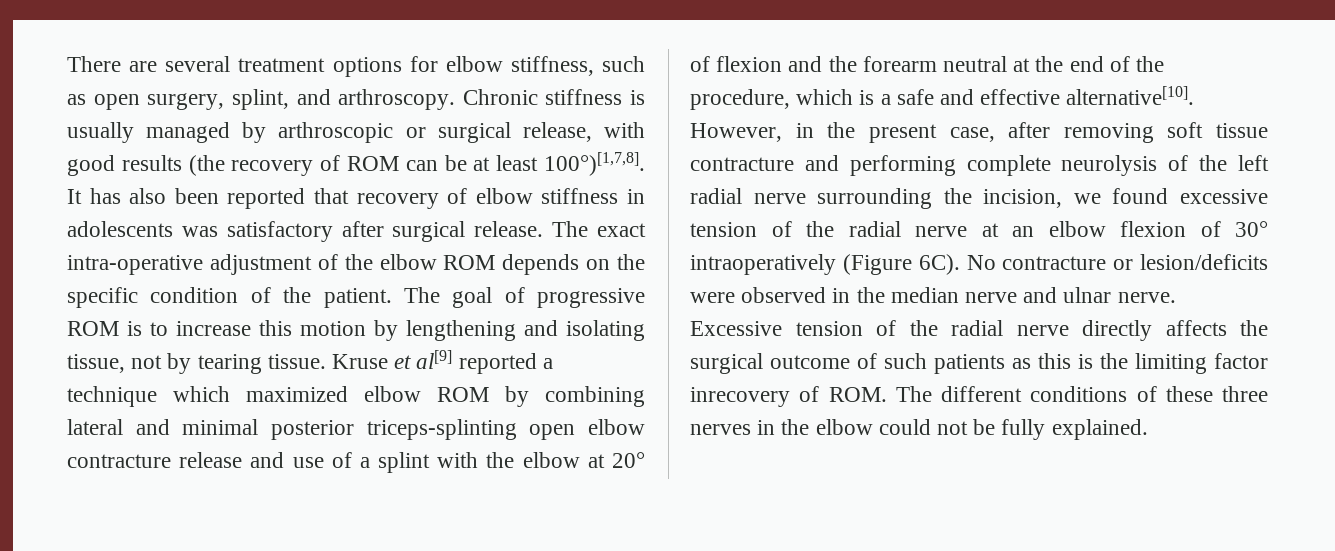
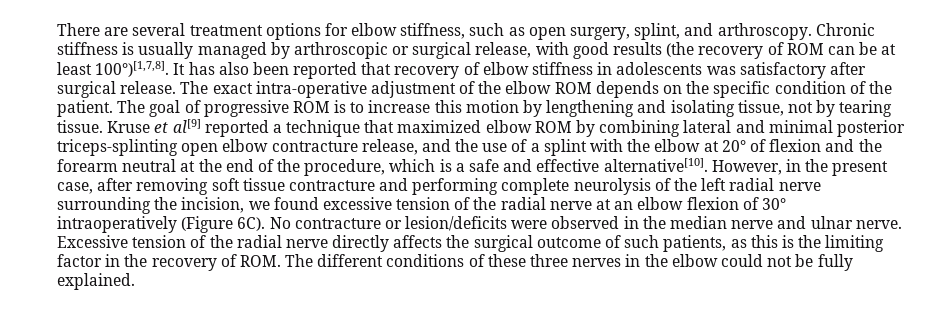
[173,386,230,402] which -> [364,120,395,133] that
[179,452,285,468] release and -> [361,139,479,155] release, and the
[934,354,1005,374] patients -> [663,235,727,252] patients,
[690,387,790,407] inrecovery -> [105,254,217,271] in the recovery

